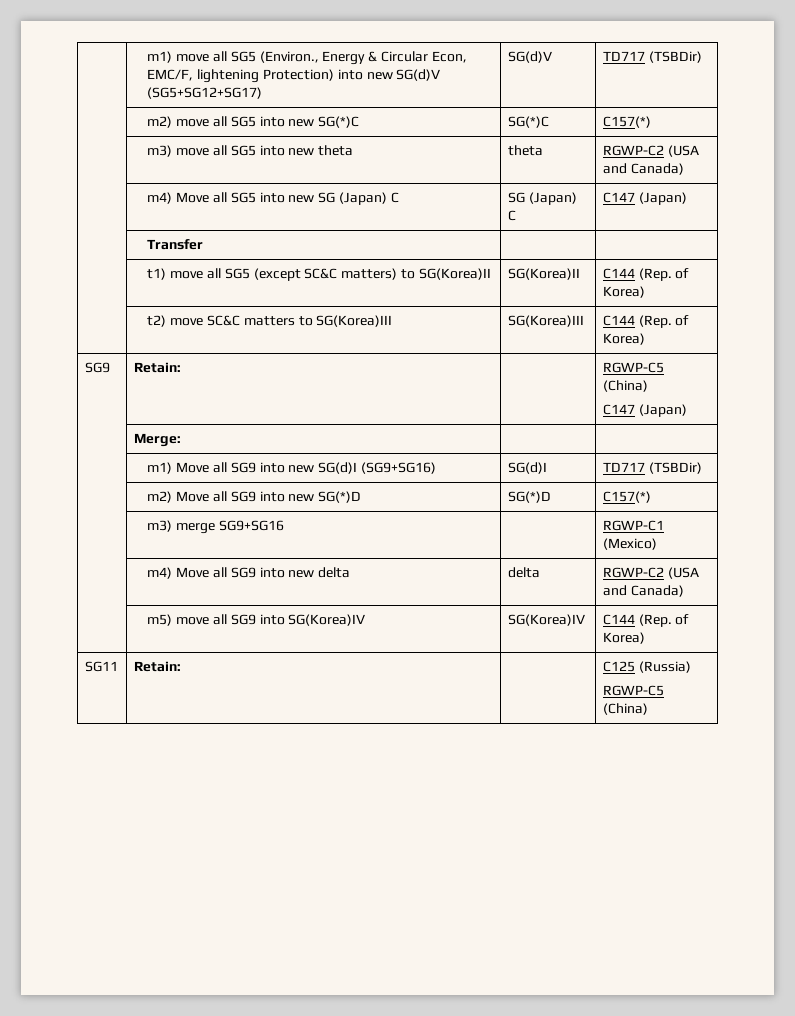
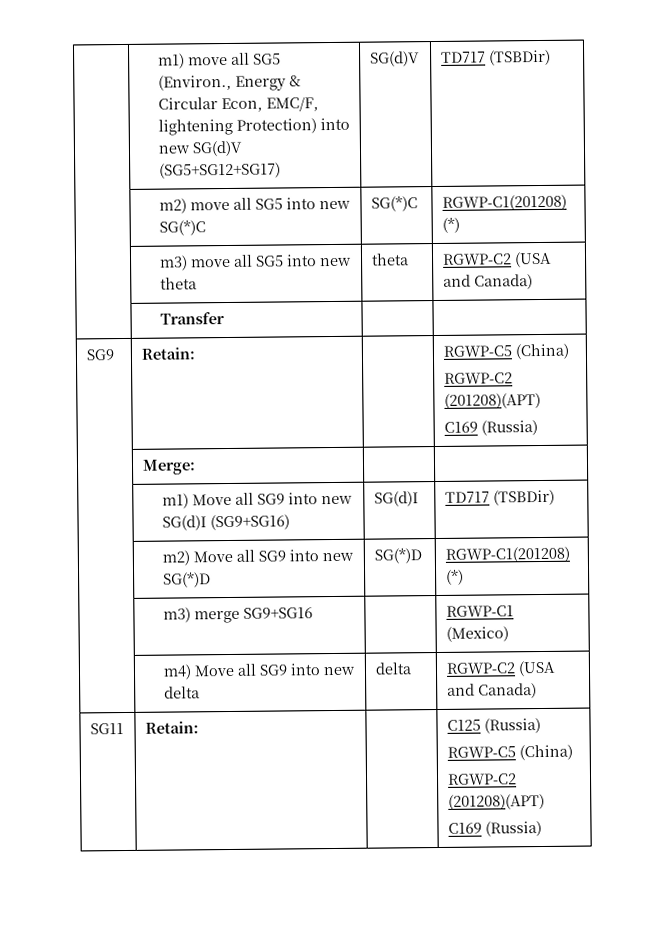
[602,116,651,128] C157(*) -> [441,194,567,211] [441,217,460,233] RGWP-C1(201208) (*)
[147,192,399,205] [507,192,577,205] [507,210,516,221] [602,192,687,205] [147,239,204,250] [147,268,491,281] [507,268,580,280] [602,268,690,281] [602,286,645,298] [147,315,393,327] [507,315,584,327] [602,315,690,328] [602,333,645,345] m4) Move all SG5 into new SG (Japan) C | SG (Japan) C | C147 (Japan) // | Transfer | | // | t1) move all SG5 (except SC&C matters) to SG(Korea)II | SG(Korea)II | C144 (Rep. of Korea) // | t2) move SC&C matters to SG(Korea)III | SG(Korea)III | C144 (Rep. of Korea) -> [159,312,225,325] Transfer | |
[602,404,687,417] C147 (Japan) -> [443,372,513,384] [443,393,541,409] [443,420,538,436] RGWP-C2 (201208)(APT) // C169 (Russia)
[602,491,651,503] C157(*) -> [444,546,570,563] [445,569,464,585] RGWP-C1(201208) (*)
[147,614,366,626] [507,614,585,626] [602,614,690,627] [602,632,645,644] // | m5) move all SG9 into SG(Korea)IV | SG(Korea)IV | C144 (Rep. of Korea) -> (537, 691) none
(648, 709) none -> [446,773,517,785] [447,793,545,810] [447,821,542,837] // RGWP-C2 (201208)(APT) // C169 (Russia)

